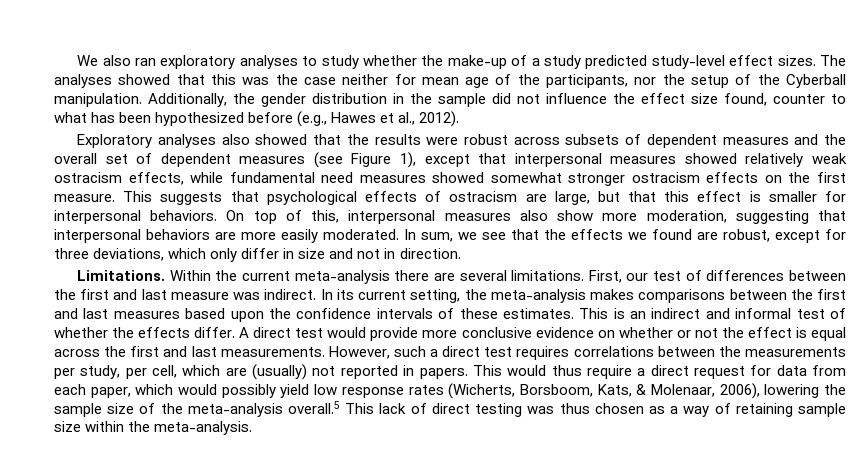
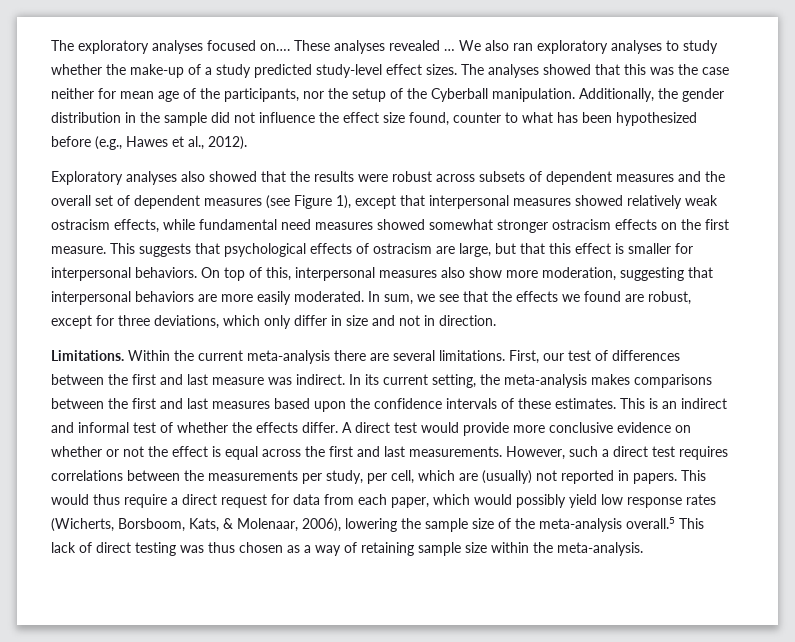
(77, 60) none -> [51,40,455,54] The exploratory analyses focused on…. These analyses revealed …

